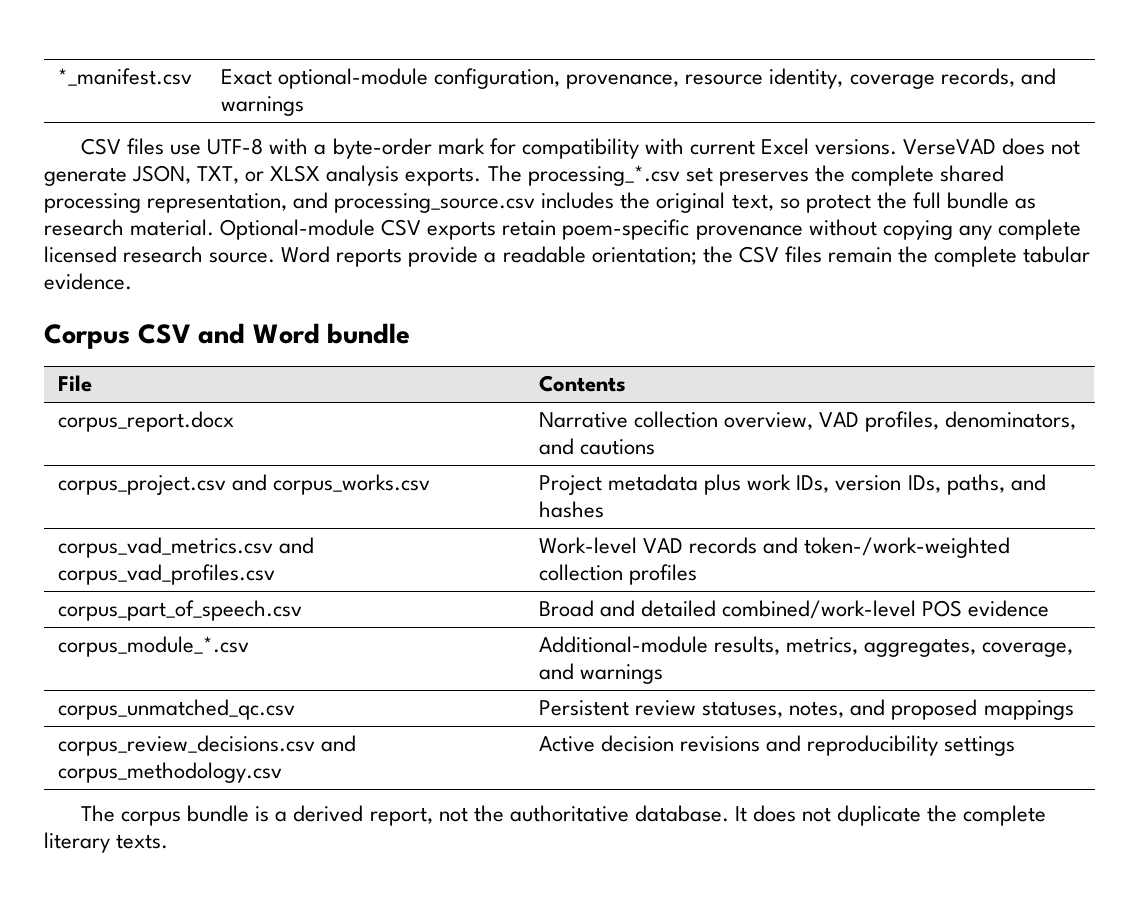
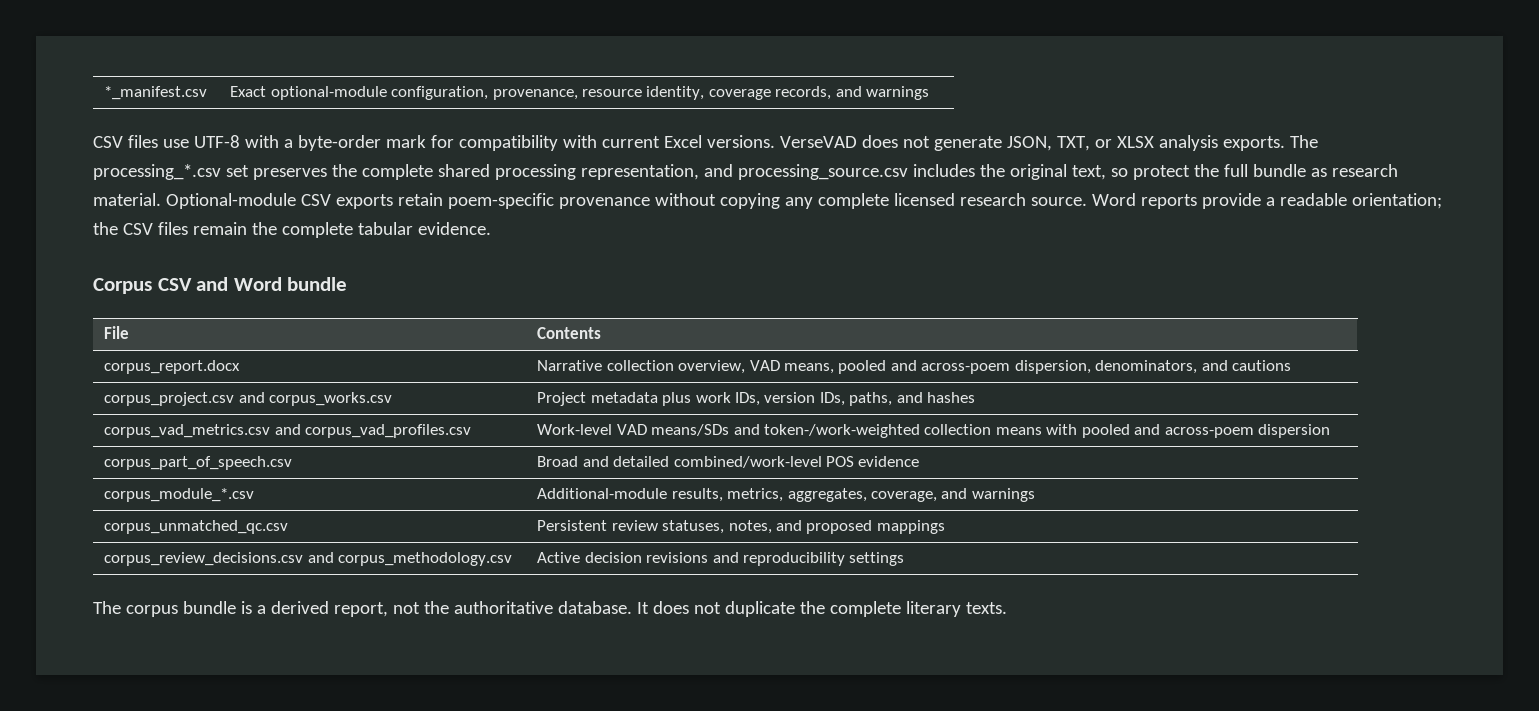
[865,411,940,432] profiles, -> [783,360,1091,374] means, pooled and across-poem dispersion,
[689,537,758,554] records -> [651,424,730,436] means/SDs
[629,564,698,585] profiles -> [995,424,1331,438] means with pooled and across-poem dispersion

